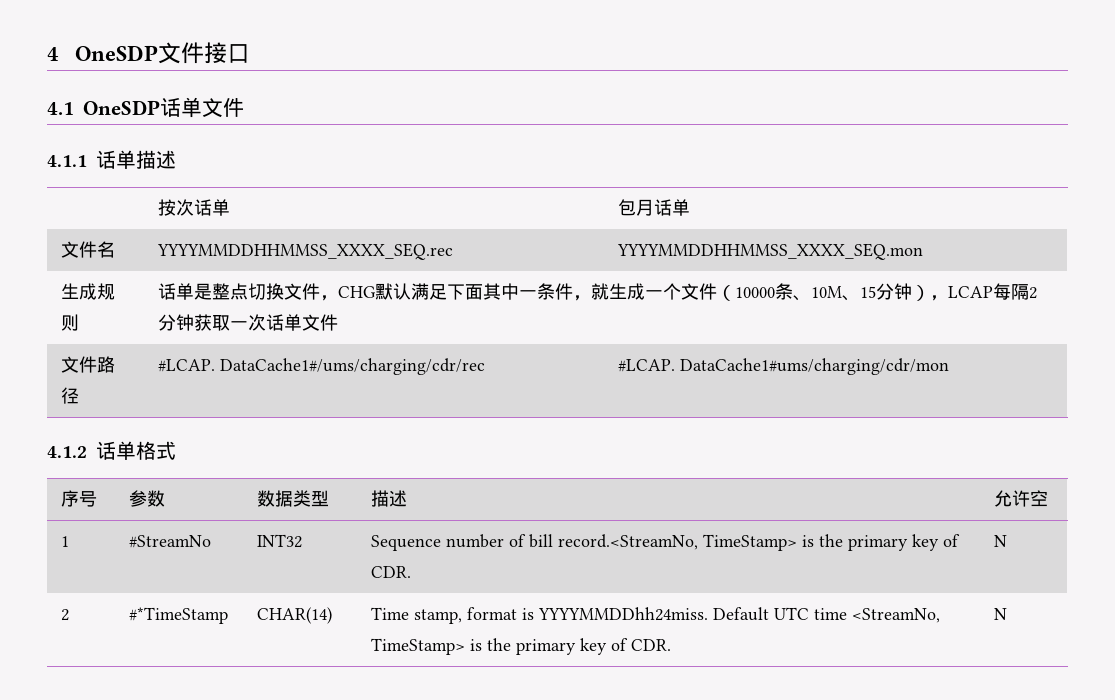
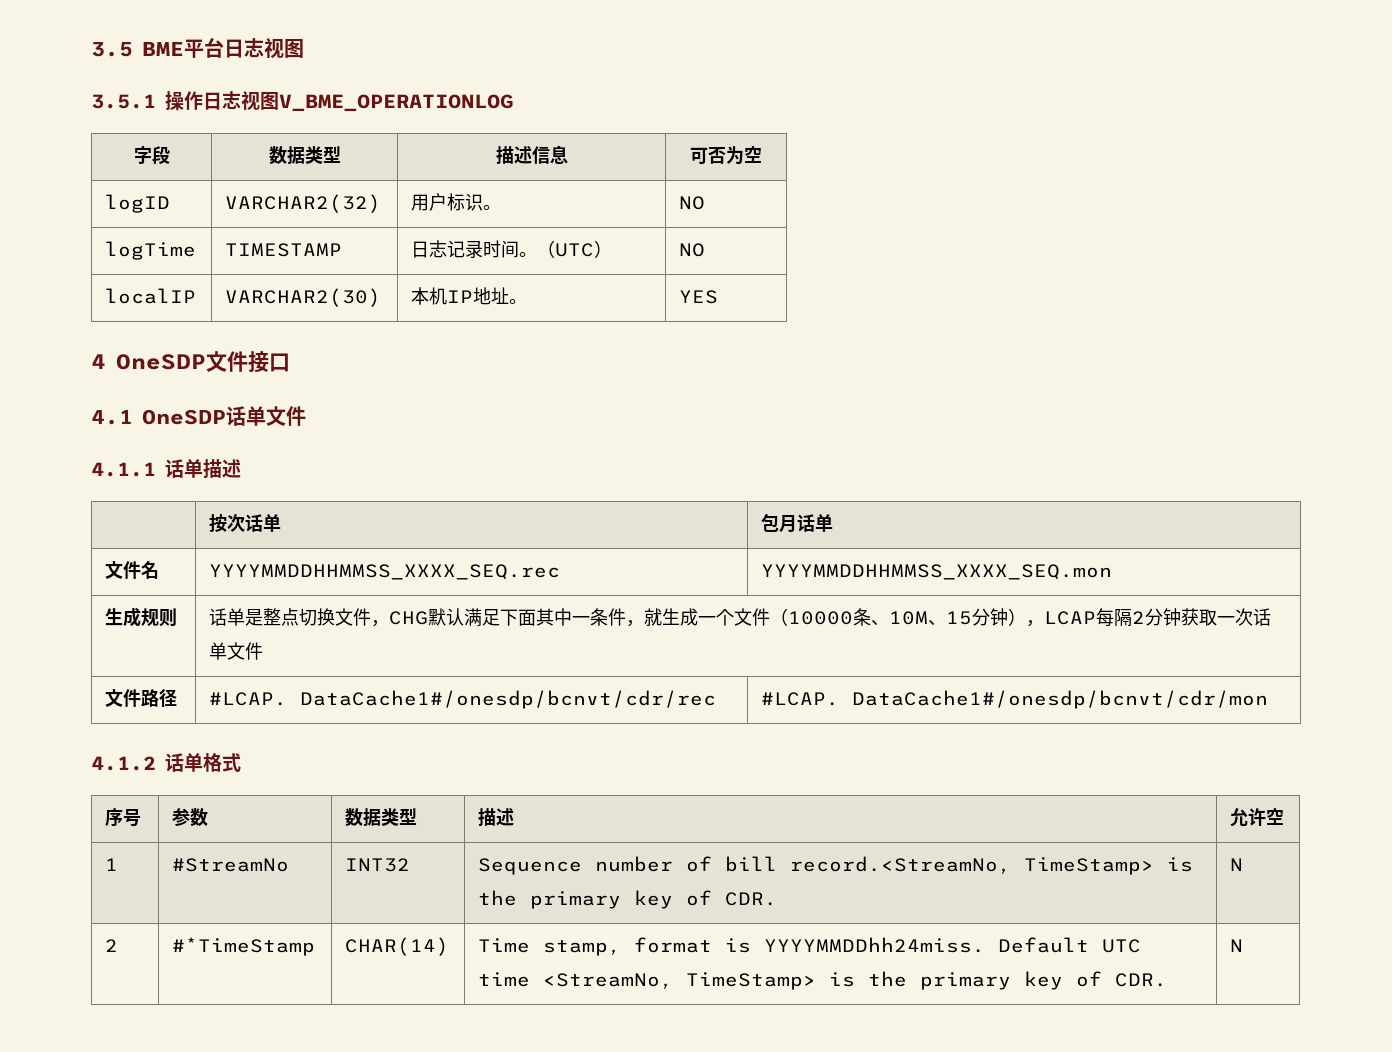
(47, 54) none -> [91,38,304,58] [91,91,513,112] [133,146,170,164] [268,146,341,164] [495,145,568,164] [690,146,763,165] [105,194,171,213] [225,194,382,213] [411,193,502,211] [679,196,706,210] [105,241,197,260] [225,243,343,257] [411,240,613,258] [679,243,706,257] [105,288,197,304] [225,288,382,307] [411,287,528,305] [679,290,719,304] 3.5 BME平台日志视图 // 3.5.1操作日志视图V_BME_OPERATIONLOG // 字段 | 数据类型 | 描述信息 | 可否为空 // logID | VARCHAR2(32) | 用户标识。 | NO // logTime | TIMESTAMP | 日志记录时间。（UTC） | NO // localIP | VARCHAR2(30) | 本机IP地址。 | YES //
[220,358,486,375] [618,358,950,375] DataCache1#/ums/charging/cdr/rec | #LCAP. DataCache1#ums/charging/cdr/mon -> [300,690,717,709] [761,690,1269,709] DataCache1#/onesdp/bcnvt/cdr/rec | #LCAP. DataCache1#/onesdp/bcnvt/cdr/mon

